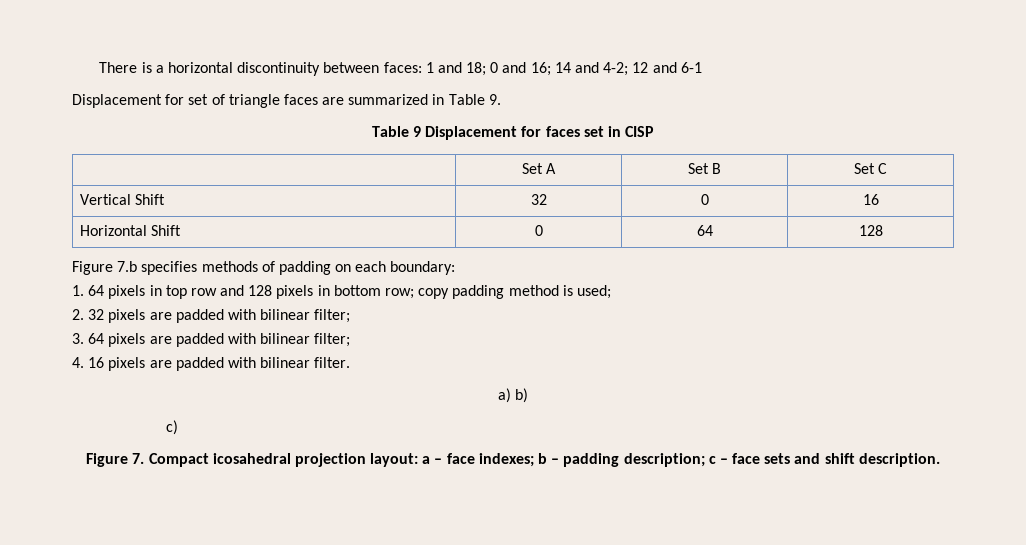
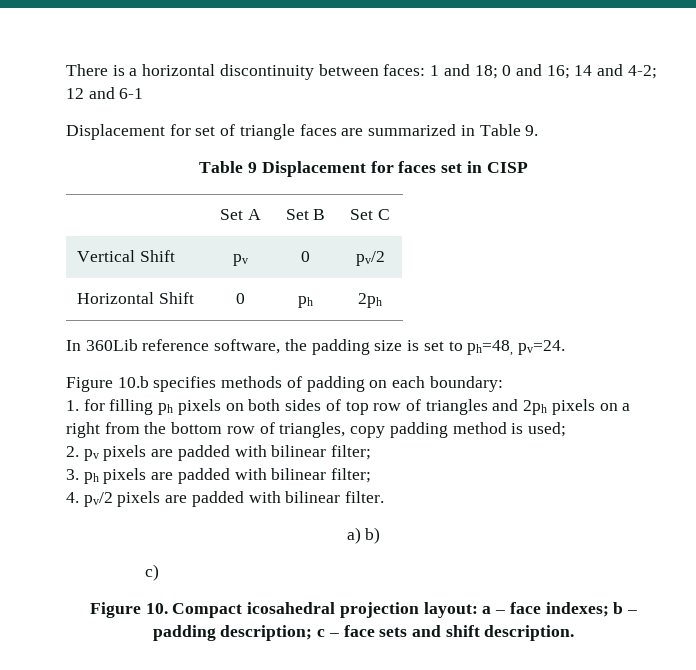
[530,194,547,205] [700,194,709,205] [862,194,879,205] 32 | 0 | 16 -> [232,254,248,266] [301,251,310,262] [355,251,385,266] pv | 0 | pv/2
[696,225,713,236] [858,225,883,236] [72,261,138,275] 64 | 128 // Figure 7.b -> [298,296,313,308] [358,293,382,308] [66,339,565,356] [66,376,149,392] ph | 2ph // In 360Lib reference software, the padding size is set to ph=48, pv=24. // Figure 10.b
[88,285,415,299] 64 pixels in top row and 128 pixels in bottom row; -> [83,399,631,415] [66,422,346,438] for filling ph pixels on both sides of top row of triangles and 2ph pixels on a right from the bottom row of triangles,
[88,309,105,320] 32 -> [83,449,99,461] pv
[88,333,105,344] 64 -> [83,472,99,484] ph
[88,357,105,368] 16 -> [83,492,113,507] pv/2
[132,453,145,464] 7. -> [145,603,168,614] 10.

